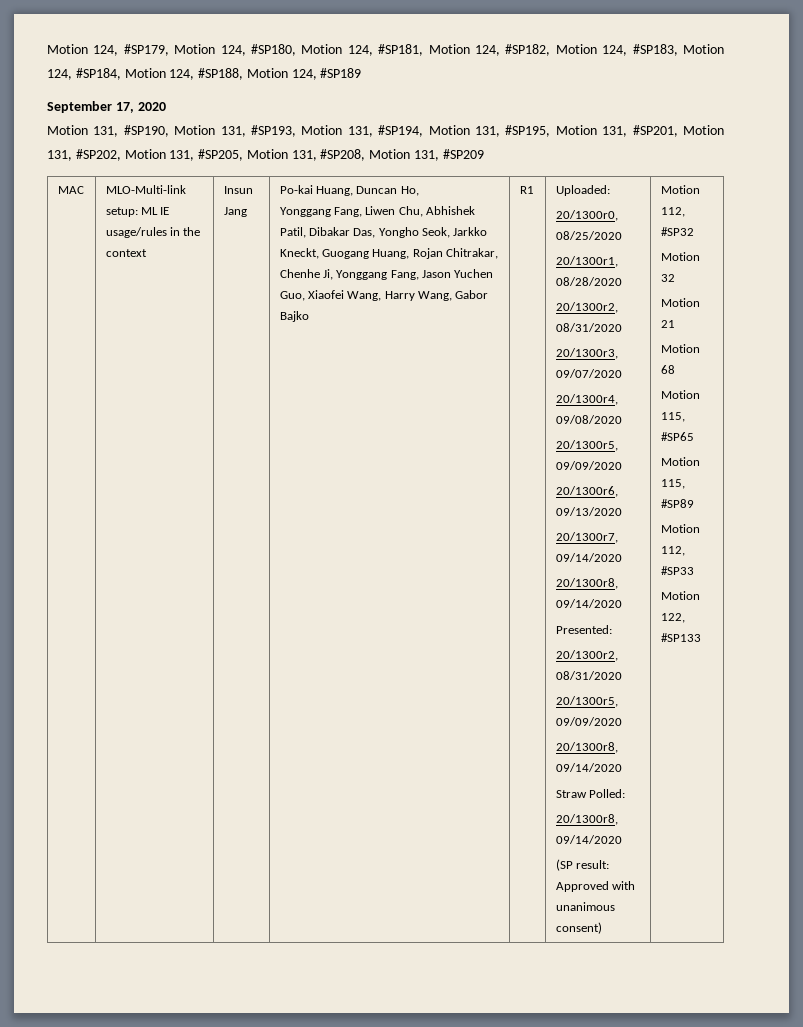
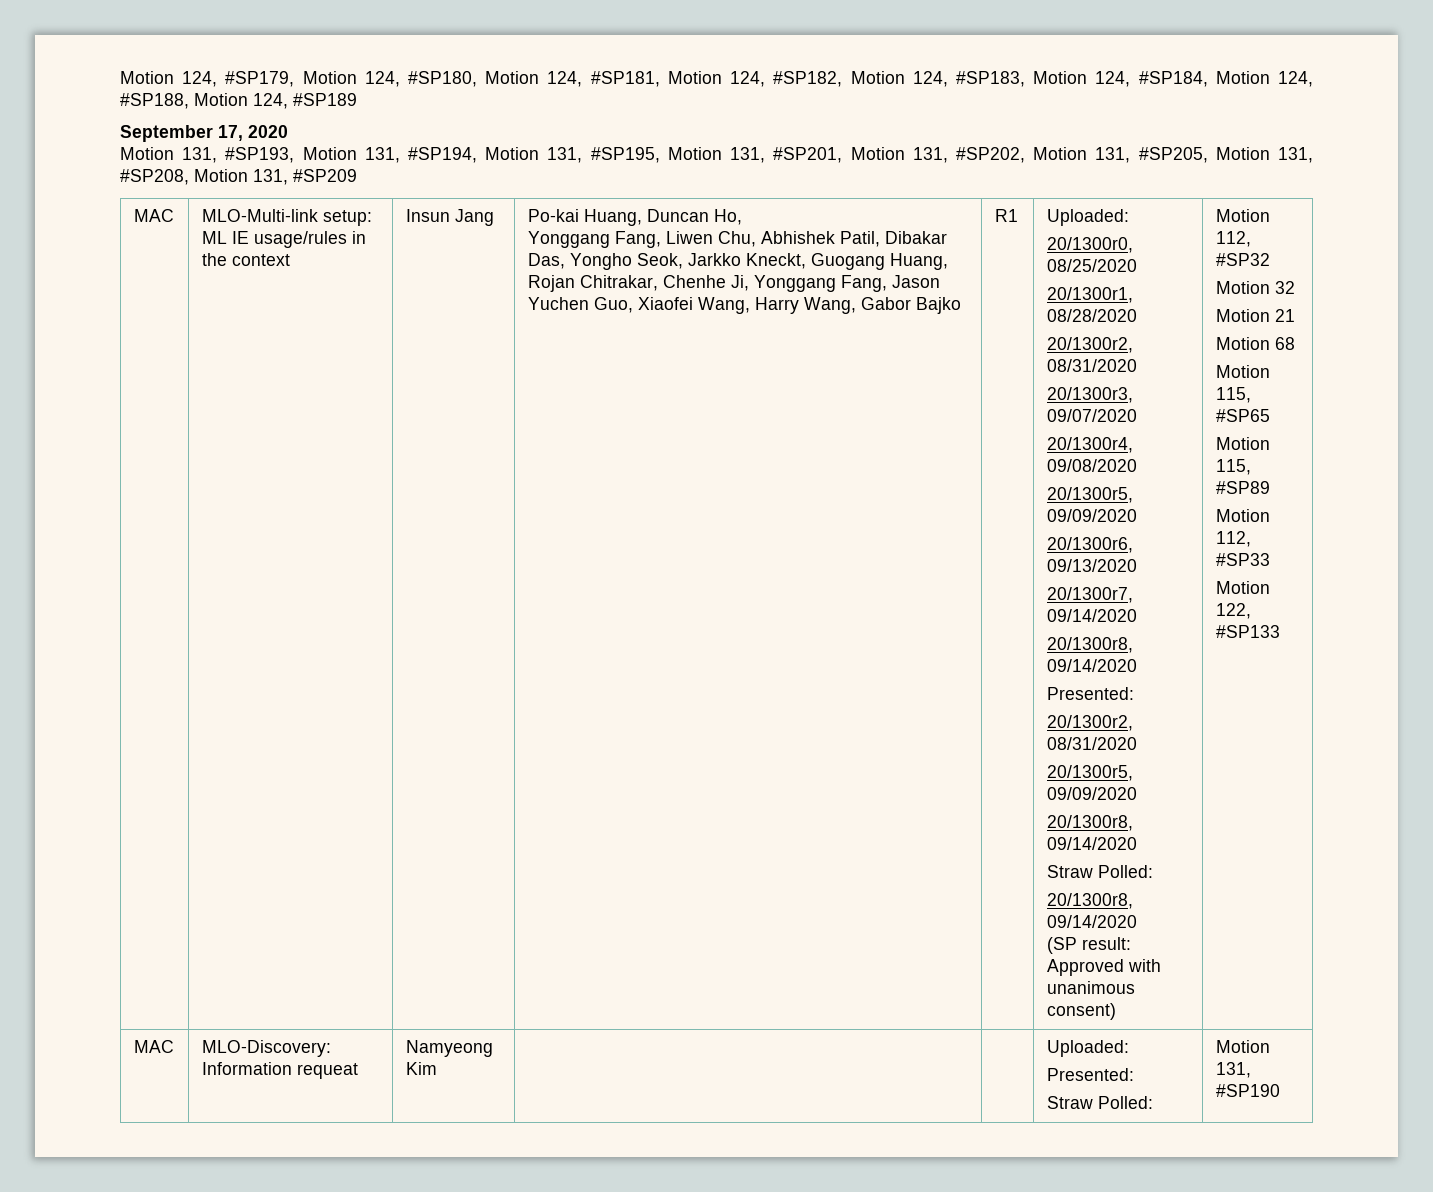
[123,125,246,137] #SP190, Motion 131, -> (218, 155) none
(701, 637) none -> [133,1040,174,1053] [201,1040,331,1057] [201,1062,358,1079] [405,1040,493,1057] [405,1062,437,1075] [1046,1040,1129,1057] [1046,1068,1134,1081] [1046,1096,1153,1109] [1215,1040,1270,1053] [1215,1062,1251,1078] [1215,1084,1280,1097] // MAC | MLO-Discovery: Information requeat | Namyeong Kim | | | Uploaded: // Presented: // Straw Polled: | Motion 131, #SP190

